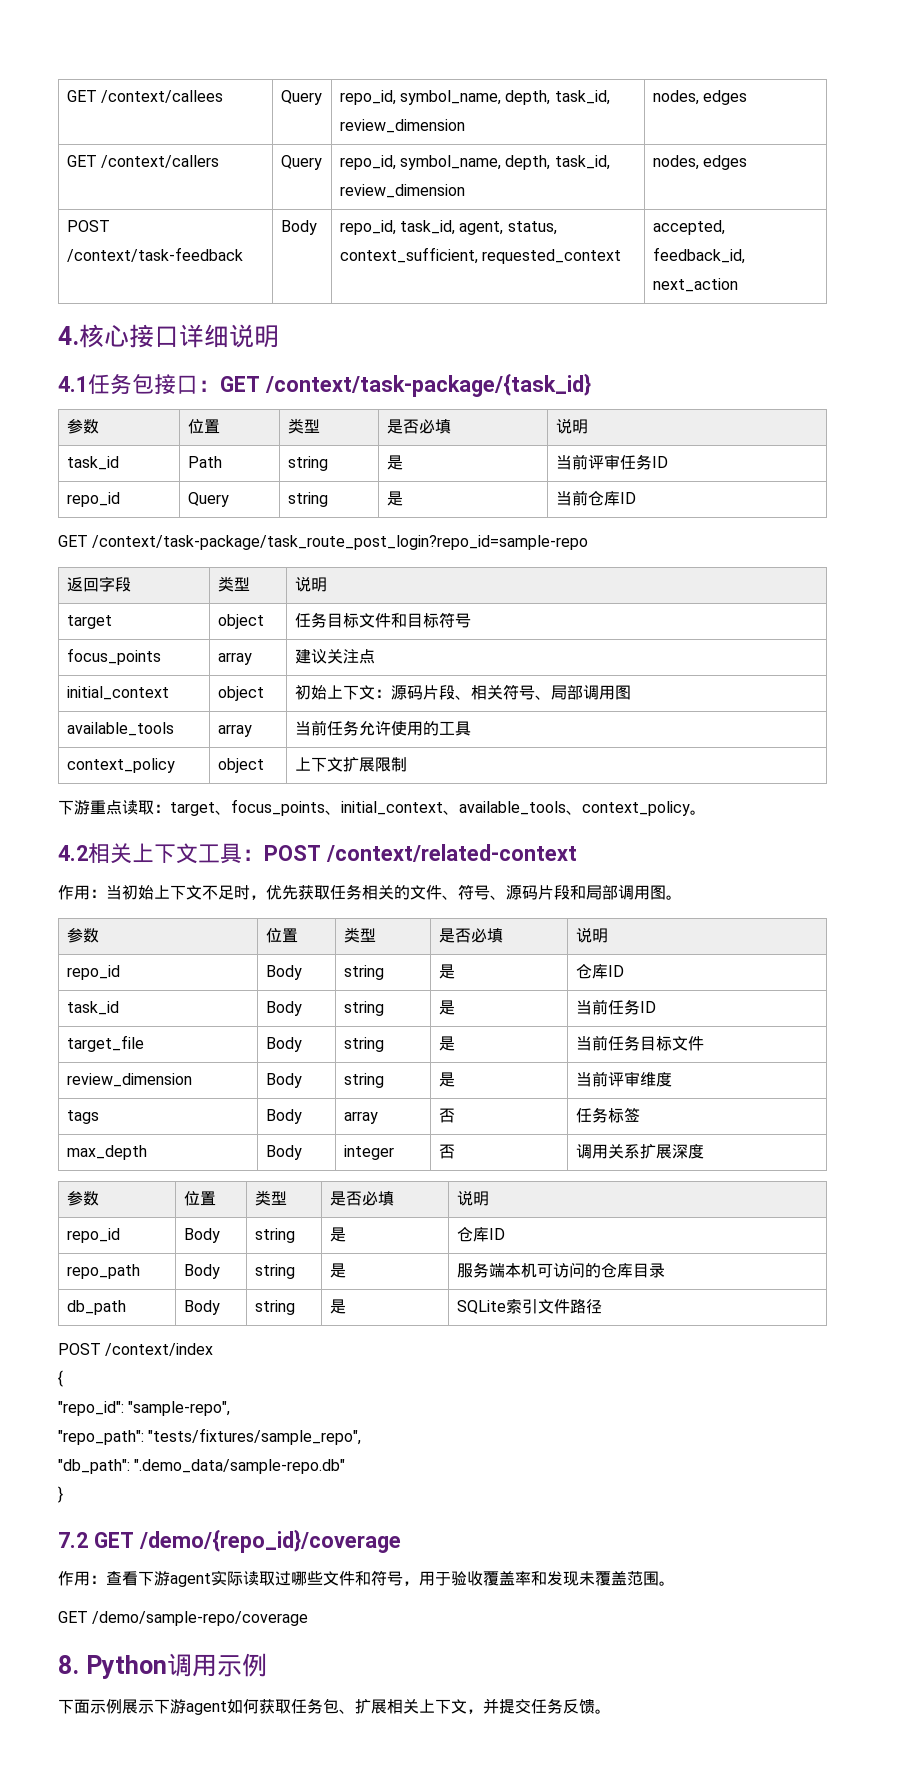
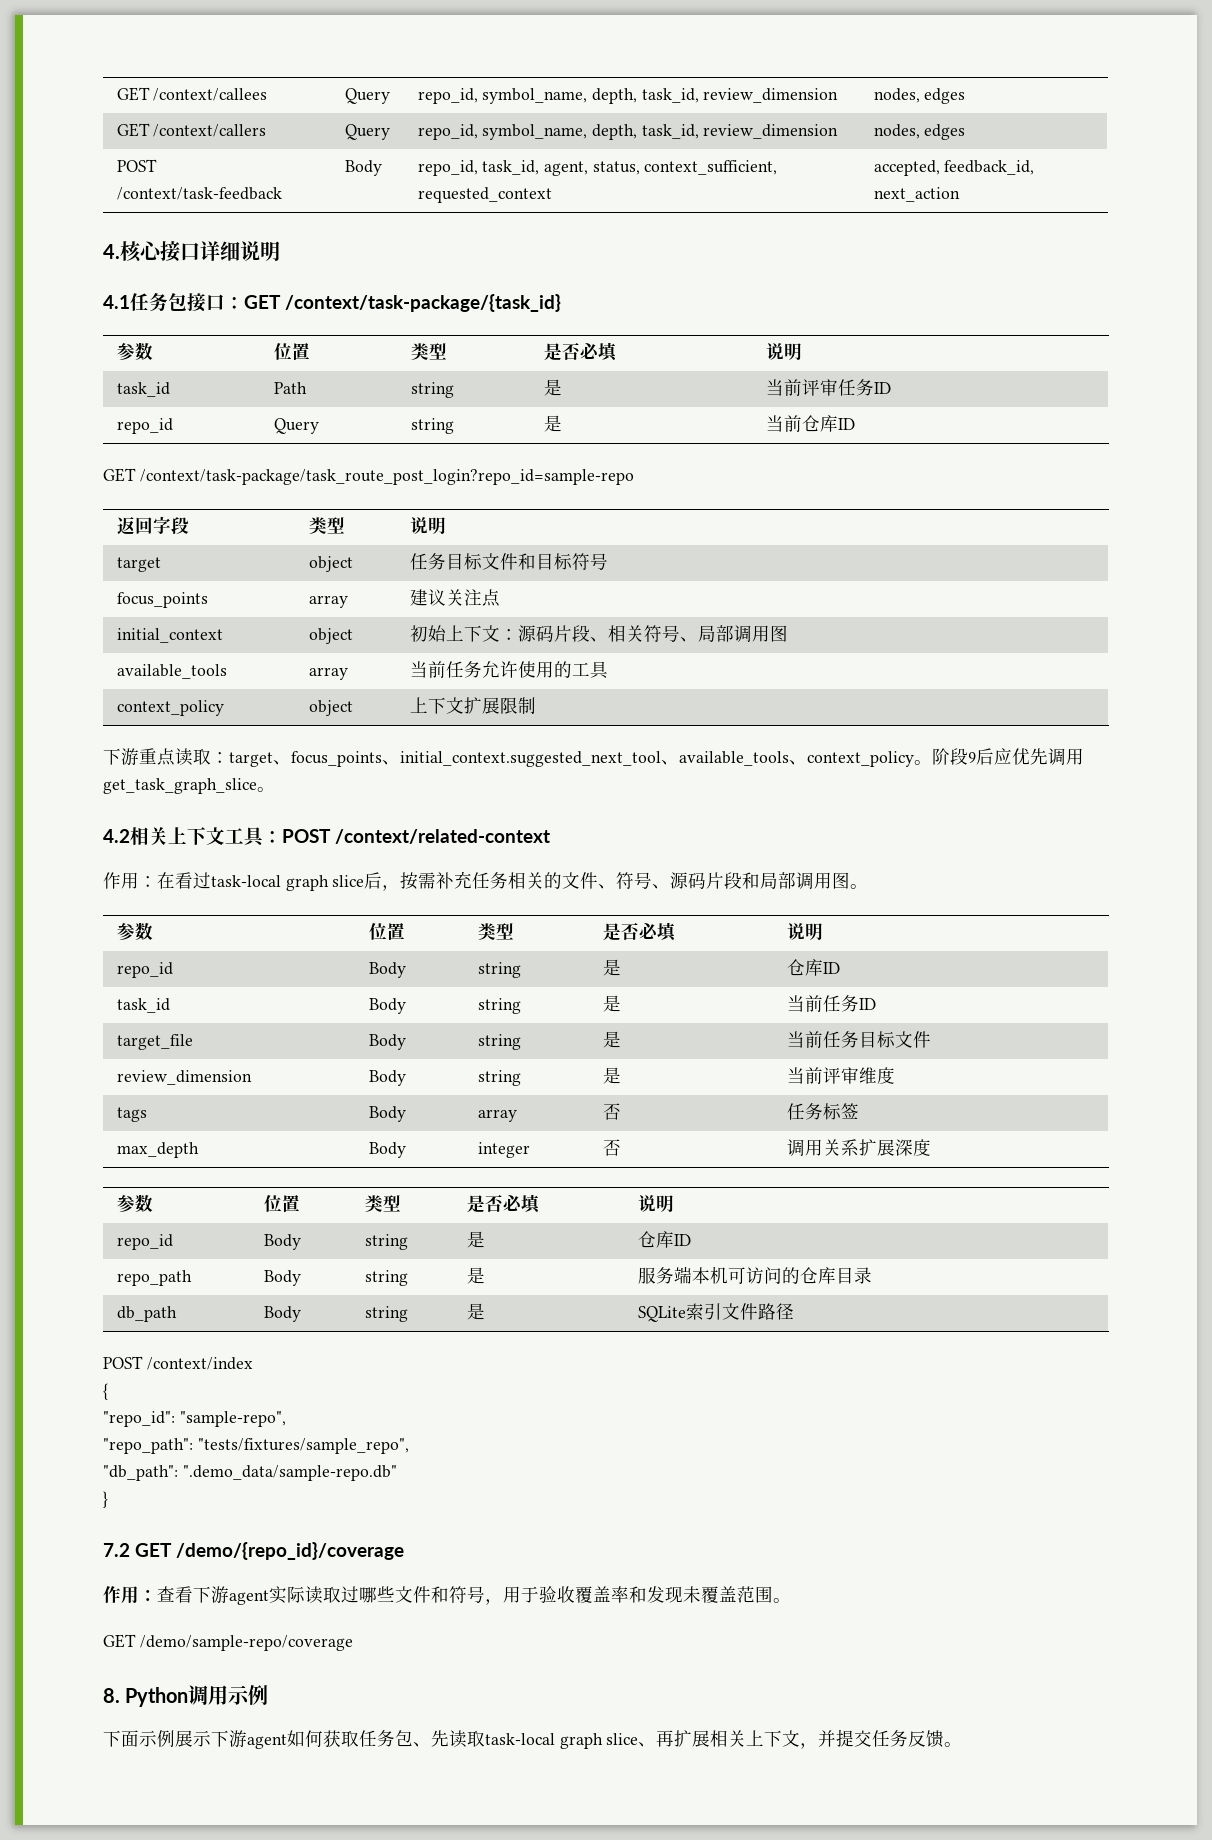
[341,801,443,815] initial_context -> [400,751,661,767] initial_context.suggested_next_tool
(706, 812) none -> [932,748,1084,766] [103,778,275,794] 阶段9后应优先调用get_task_graph_slice。
[106,885,330,900] 当初始上下文不足时，优先获取 -> [157,871,473,891] 在看过task-local graph slice后，按需补充
(355, 1711) none -> [431,1730,675,1749] 先读取task-local graph slice、再

